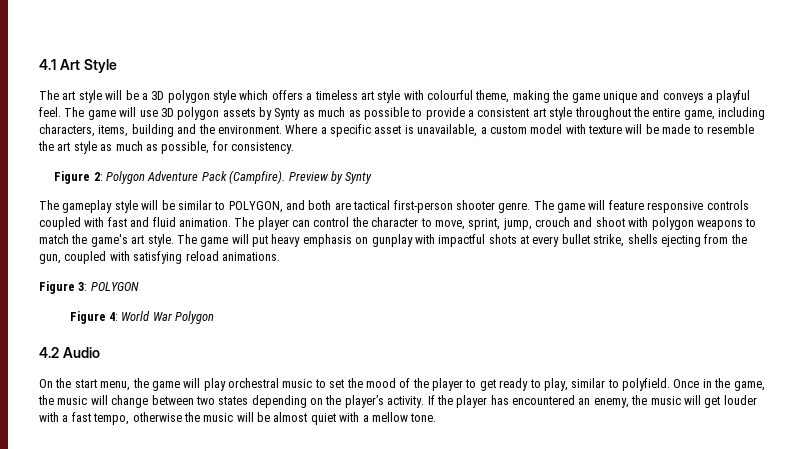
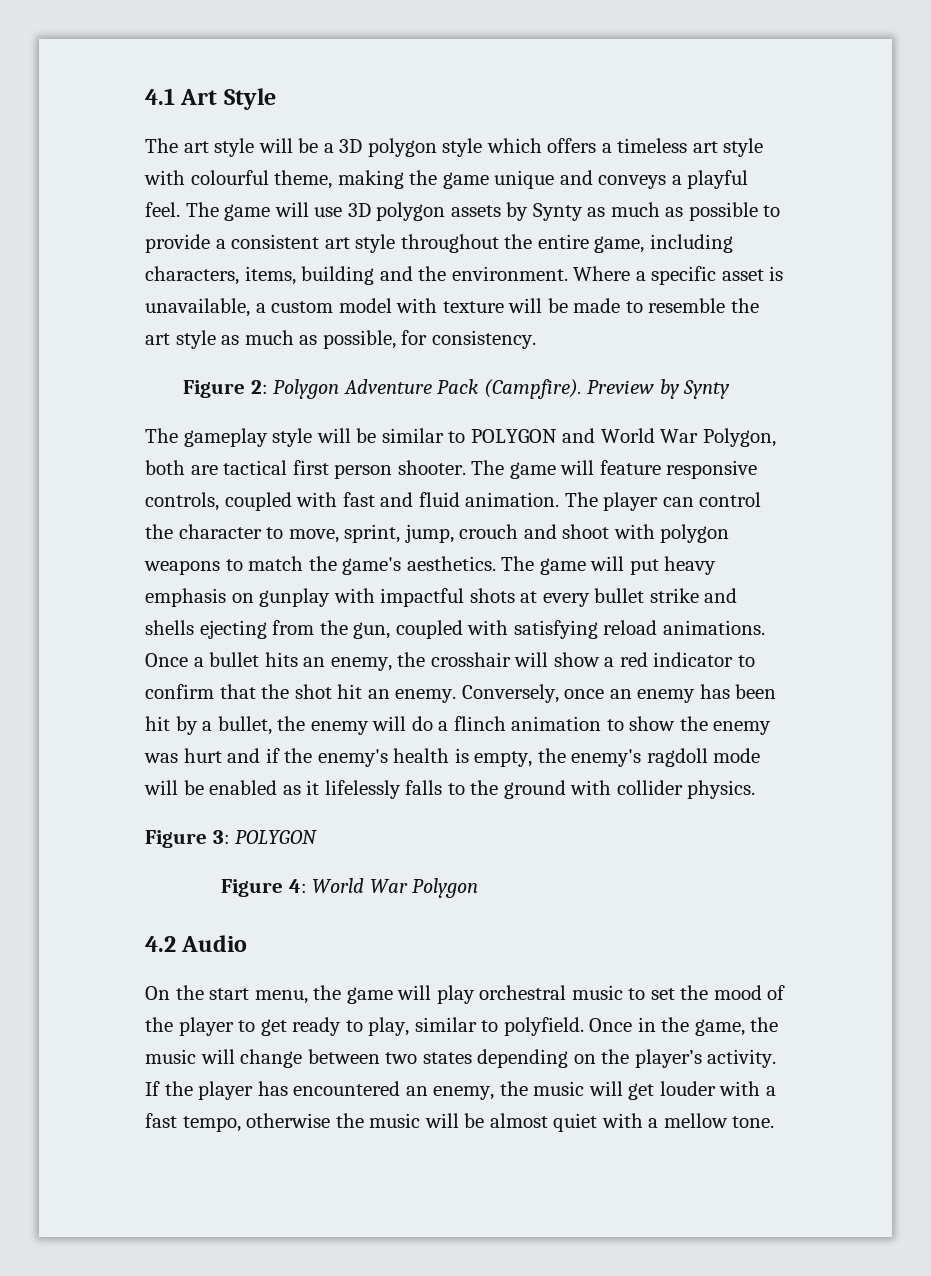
[228,200,531,213] POLYGON, and both are tactical first-person shooter genre. -> [470,428,776,447] [145,460,466,479] POLYGON and World War Polygon, both are tactical first person shooter.
[706,200,749,210] controls -> [145,492,219,511] controls,
[131,234,174,247] art style. -> [406,556,496,571] aesthetics.
[593,234,625,247] strike, -> [649,588,738,603] strike and
(280, 256) none -> [145,652,755,671] [145,684,777,703] [145,716,772,735] [144,748,761,767] [144,780,756,799] Once a bullet hits an enemy, the crosshair will show a red indicator to confirm that the shot hit an enemy. Conversely, once an enemy has been hit by a bullet, the enemy will do a flinch animation to show the enemy was hurt and if the enemy's health is empty, the enemy's ragdoll mode will be enabled as it lifelessly falls to the ground with collider physics.

